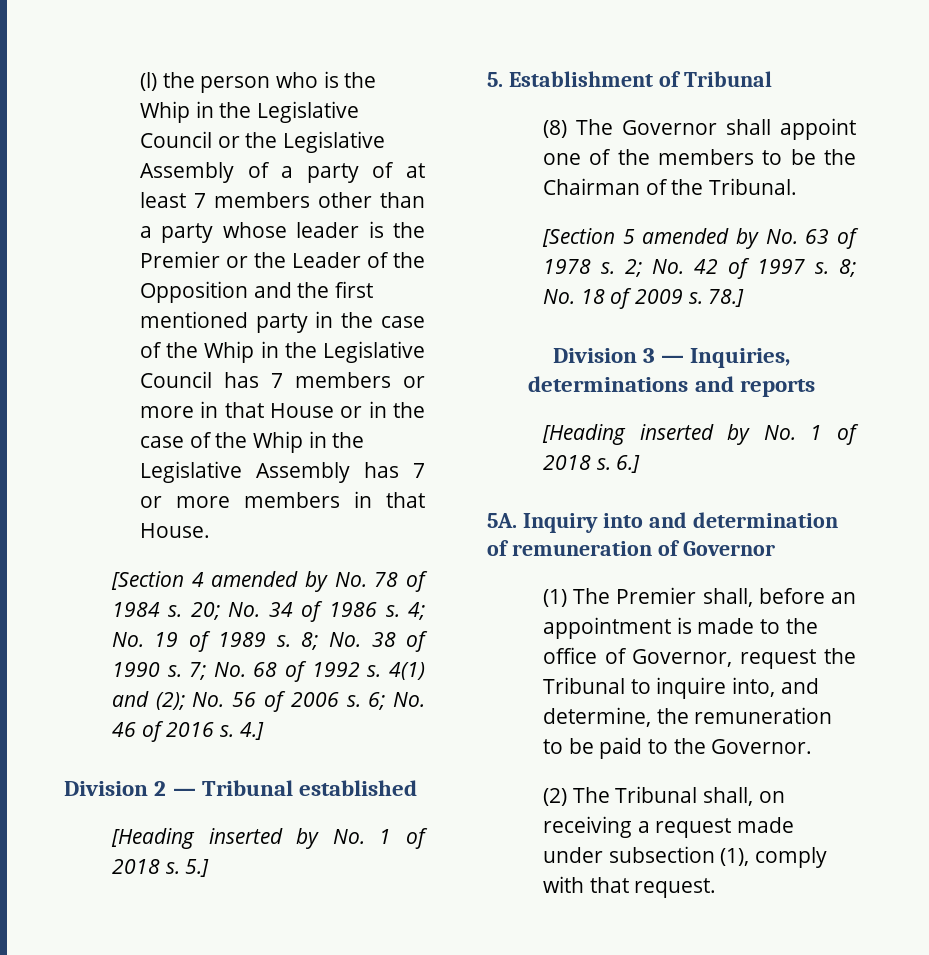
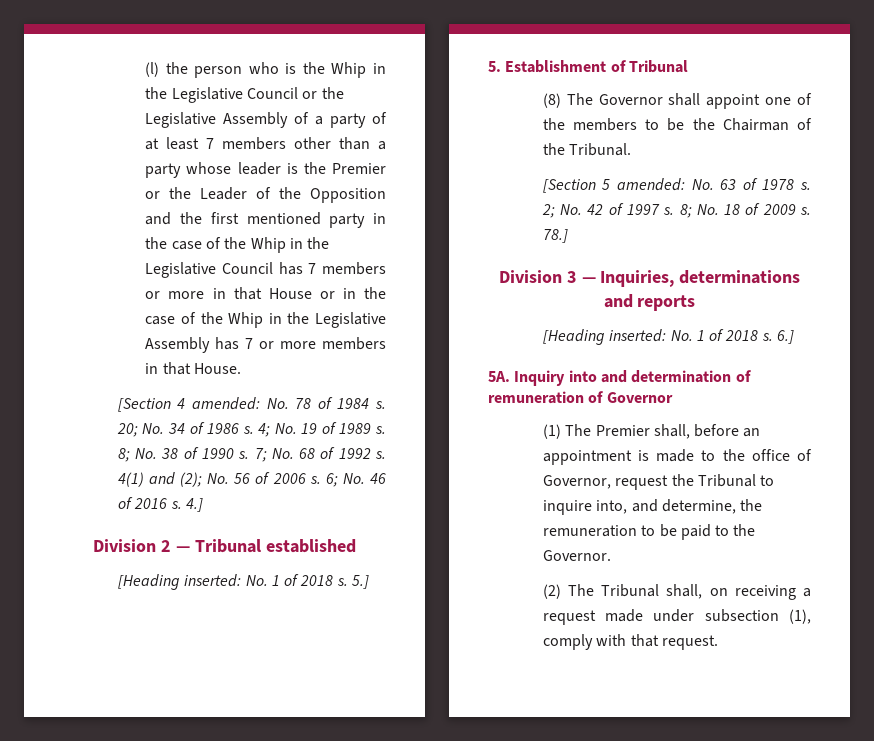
[211,571,328,592] amended by -> [192,397,261,410] amended:
[208,828,320,849] inserted by -> [184,574,242,587] inserted:
[642,228,759,249] amended by -> [617,178,686,191] amended:
[639,424,751,445] inserted by -> [609,329,667,342] inserted:

